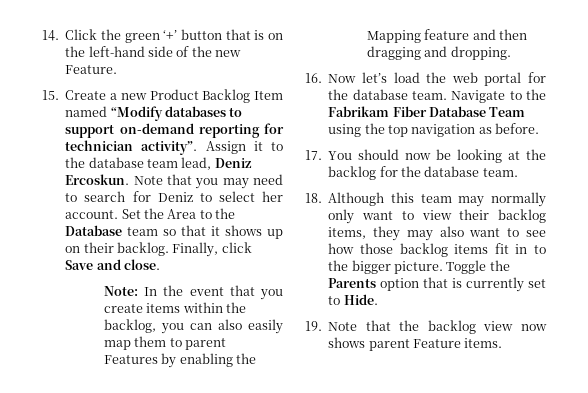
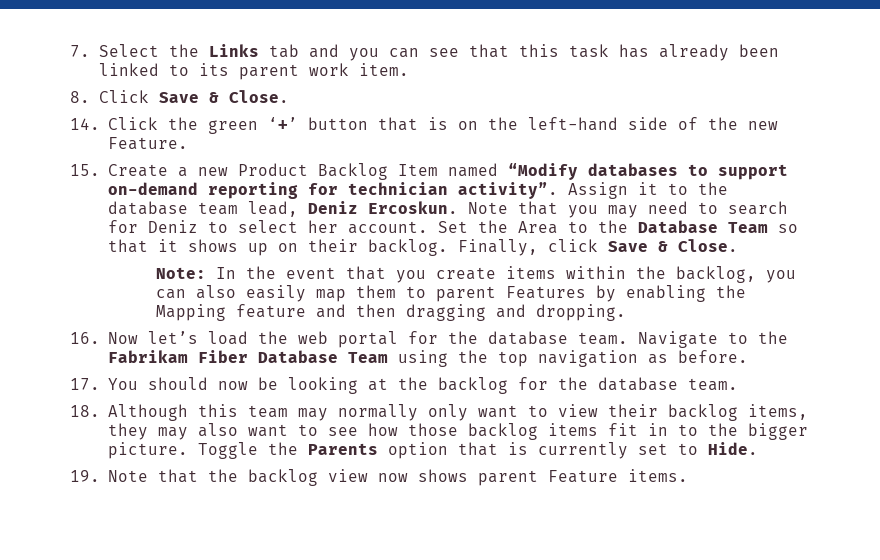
(42, 35) none -> [70,44,779,61] [98,63,409,80] [70,90,289,103] 7. Select the Links tab and you can see that this task has already been linked to its parent work item. // 8. Click Save & Close. //
[127,227,159,236] team -> [727,222,768,233] Team
[96,259,160,270] and close. -> [657,239,738,252] & Close.

